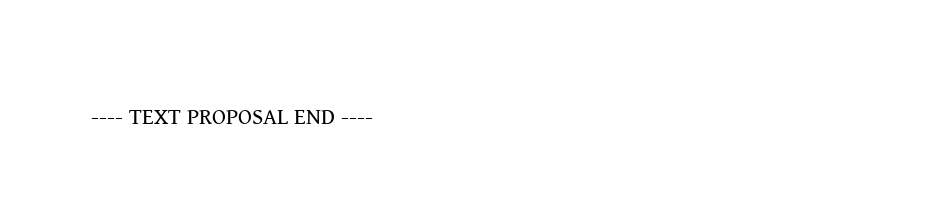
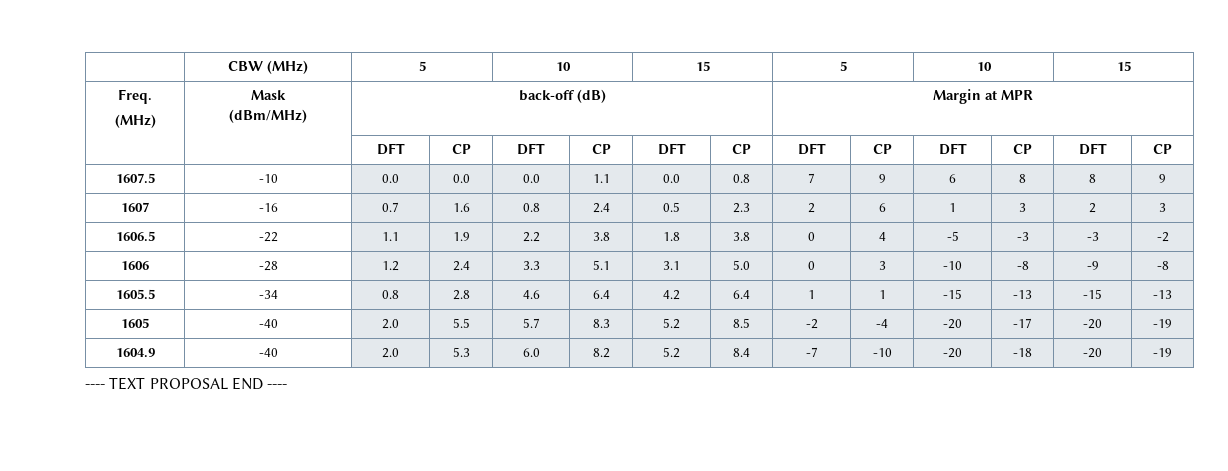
(91, 121) none -> [228,60,308,74] [418,61,426,71] [555,62,571,71] [695,61,710,71] [839,61,847,71] [976,62,992,71] [1116,61,1131,71] [118,89,152,104] [114,114,156,128] [251,90,286,100] [229,109,307,123] [518,89,606,103] [933,89,1033,104] [376,143,405,155] [451,144,471,154] [517,143,545,155] [591,144,611,154] [657,143,686,155] [732,144,751,154] [797,143,826,155] [872,144,892,154] [938,143,967,155] [1013,144,1032,154] [1078,143,1107,155] [1153,144,1172,154] [115,173,155,184] [258,174,278,183] [382,174,399,183] [452,174,470,183] [522,174,540,183] [592,174,610,183] [663,174,680,183] [733,174,750,183] [808,173,815,183] [878,174,886,183] [949,174,956,183] [1019,174,1026,183] [1089,174,1096,183] [1159,174,1166,183] [121,202,149,212] [258,203,278,212] [382,202,399,212] [452,203,470,212] [522,203,540,212] [592,203,610,213] [663,202,680,212] [733,203,750,213] [808,203,815,213] [878,203,886,212] [949,203,956,212] [1019,203,1026,212] [1089,203,1096,213] [1159,203,1166,212] [115,231,155,242] [258,232,278,242] [382,232,399,241] [452,232,470,241] [522,232,540,242] [592,232,610,241] [663,232,680,241] [733,232,750,241] [808,232,815,241] [878,232,886,241] [946,231,959,241] [1016,232,1029,241] [1086,232,1099,241] [1156,232,1169,242] [121,261,149,270] [258,261,278,271] [382,261,399,271] [452,261,470,271] [522,261,540,270] [592,260,610,270] [663,261,680,270] [733,260,750,270] [808,261,815,270] [878,261,886,270] [943,261,962,270] [1016,261,1029,270] [1086,261,1099,270] [1156,261,1169,270] [115,289,155,300] [258,290,278,299] [382,290,399,299] [452,290,470,300] [522,290,540,299] [592,290,610,299] [663,290,680,300] [733,290,750,299] [808,290,815,299] [878,290,886,299] [943,289,962,299] [1013,290,1032,299] [1083,289,1102,299] [1153,290,1172,299] [121,318,149,328] [258,319,278,328] [382,319,399,329] [452,318,470,328] [522,318,540,328] [592,319,610,328] [663,318,680,329] [733,318,750,328] [805,319,818,329] [876,319,888,328] [943,319,962,329] [1013,318,1032,328] [1083,319,1102,329] [1153,319,1172,328] [115,348,155,358] [258,348,278,357] [382,348,399,358] [452,347,470,357] [522,348,540,357] [592,348,610,358] [663,347,680,358] [733,348,750,357] [805,347,818,357] [872,348,892,357] [943,348,962,358] [1013,348,1032,357] [1083,348,1102,358] [1153,348,1172,357] | CBW (MHz) | 5 | 10 | 15 | 5 | 10 | 15 // Freq. // (MHz) | Mask // (dBm/MHz) | back-off (dB) | Margin at MPR // | | DFT | CP | DFT | CP | DFT | CP | DFT | CP | DFT | CP | DFT | CP // 1607.5 | -10 | 0.0 | 0.0 | 0.0 | 1.1 | 0.0 | 0.8 | 7 | 9 | 6 | 8 | 8 | 9 // 1607 | -16 | 0.7 | 1.6 | 0.8 | 2.4 | 0.5 | 2.3 | 2 | 6 | 1 | 3 | 2 | 3 // 1606.5 | -22 | 1.1 | 1.9 | 2.2 | 3.8 | 1.8 | 3.8 | 0 | 4 | -5 | -3 | -3 | -2 // 1606 | -28 | 1.2 | 2.4 | 3.3 | 5.1 | 3.1 | 5.0 | 0 | 3 | -10 | -8 | -9 | -8 // 1605.5 | -34 | 0.8 | 2.8 | 4.6 | 6.4 | 4.2 | 6.4 | 1 | 1 | -15 | -13 | -15 | -13 // 1605 | -40 | 2.0 | 5.5 | 5.7 | 8.3 | 5.2 | 8.5 | -2 | -4 | -20 | -17 | -20 | -19 // 1604.9 | -40 | 2.0 | 5.3 | 6.0 | 8.2 | 5.2 | 8.4 | -7 | -10 | -20 | -18 | -20 | -19 //

